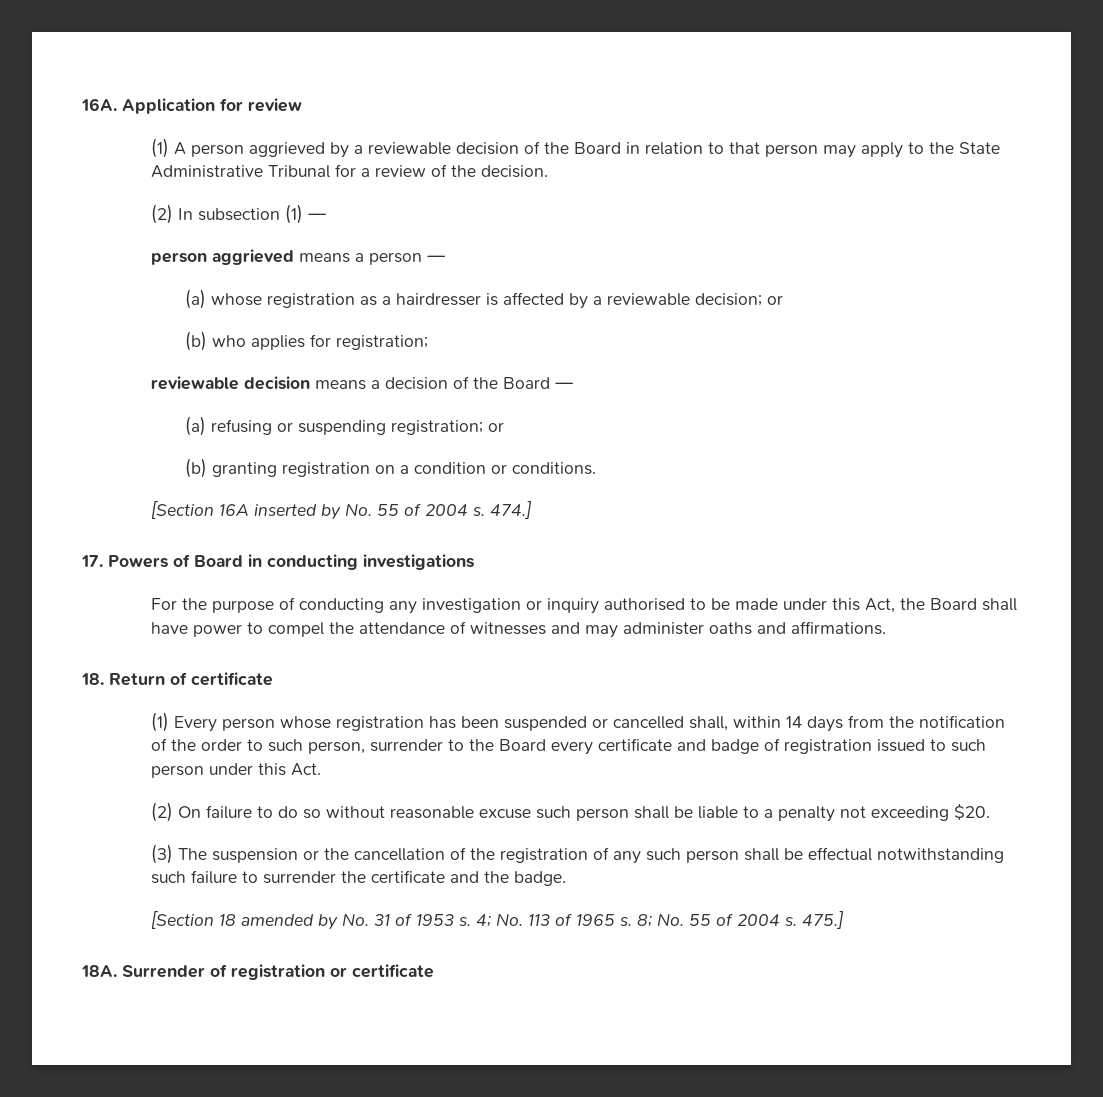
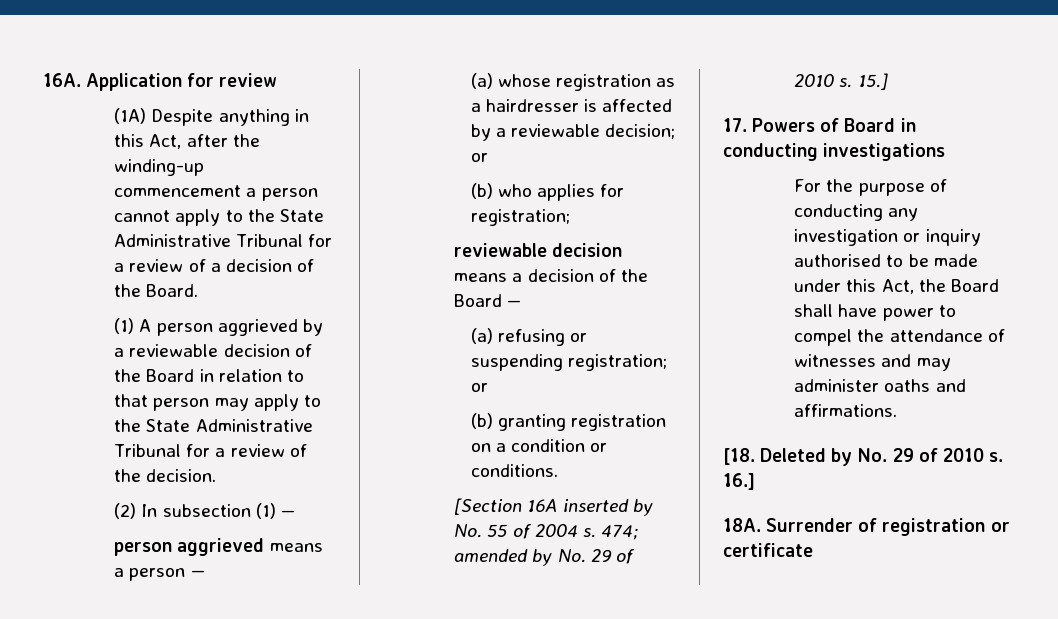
(302, 105) none -> [114,108,309,126] [114,134,260,149] [114,159,205,176] [114,185,318,201] [114,209,324,226] [114,234,333,247] [114,259,314,272] [114,284,199,297] // (1A) Despite anything in this Act, after the winding-up commencement a person cannot apply to the State Administrative Tribunal for a review of a decision of the Board.
[489,501,532,519] 474.] -> [600,524,638,540] [454,549,634,566] [794,73,888,90] 474; amended by No. 29 of 2010 s. 15.]
[81,672,273,686] [150,712,1005,732] [150,738,986,755] [150,763,321,778] [150,802,990,822] [150,844,1004,864] [150,870,566,886] [150,911,844,930] 18. Return of certificate // (1) Every person whose registration has been suspended or cancelled shall, within 14 days from the notification of the order to such person, surrender to the Board every certificate and badge of registration issued to such person under this Act. // (2) On failure to do so without reasonable excuse such person shall be liable to a penalty not exceeding $20. // (3) The suspension or the cancellation of the registration of any such person shall be effectual notwithstanding such failure to surrender the certificate and the badge. // [Section 18 amended by No. 31 of 1953 s. 4; No. 113 of 1965 s. 8; No. 55 of 2004 s. 475.] -> [723,448,1003,466] [723,473,755,490] [18. Deleted by No. 29 of 2010 s. 16.]

